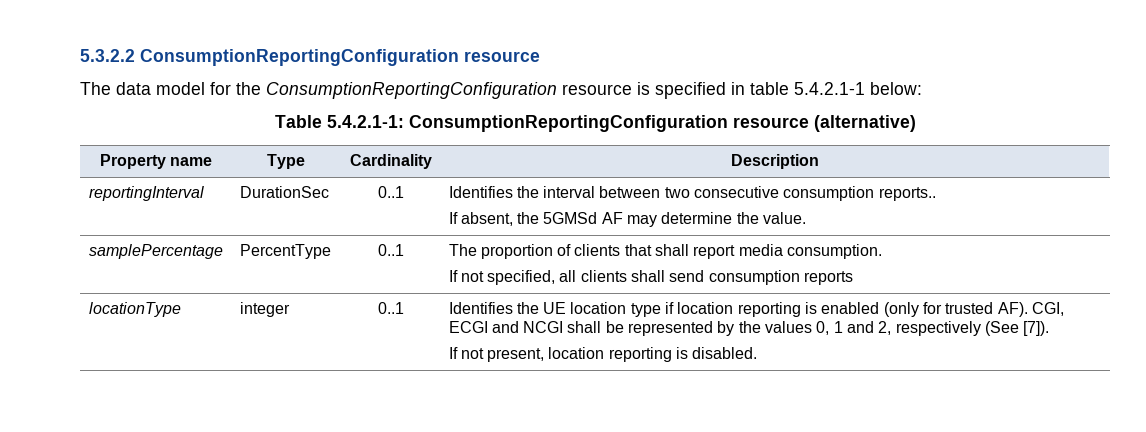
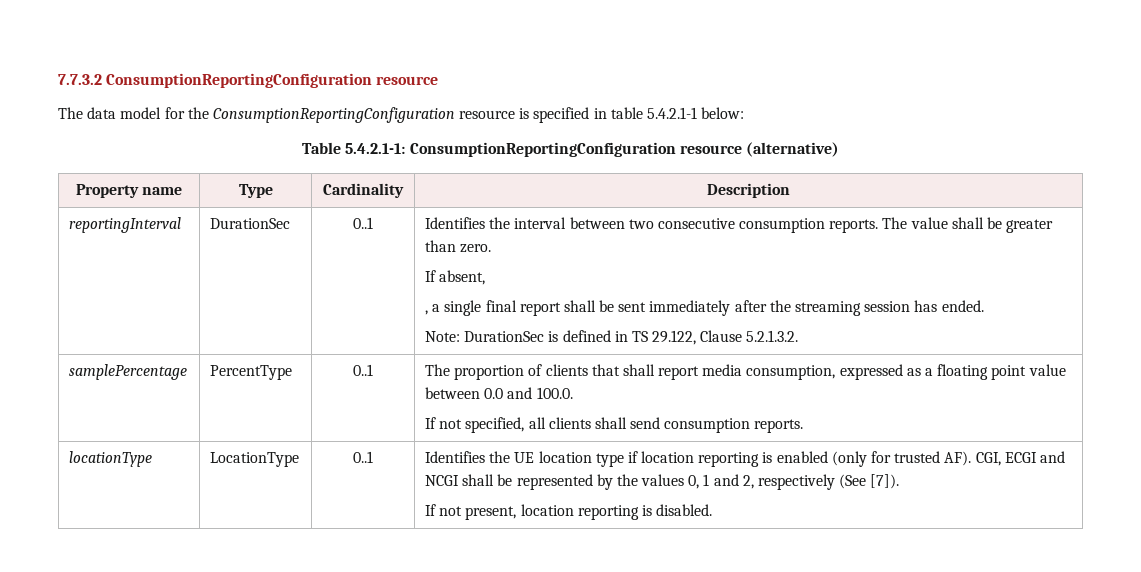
[80,49,135,62] 5.3.2.2 -> [58,74,102,85] 7.7.3.2
[878,187,936,201] [448,212,807,227] reports.. // If absent, the 5GMSd AF may determine the value. -> [829,217,1054,233] [425,240,492,253] [425,270,486,285] [425,300,984,316] [425,330,799,345] reports. The value shall be greater than zero. // If absent, // , a single final report shall be sent immediately after the streaming session has ended. // Note: DurationSec is defined in TS 29.122, Clause 5.2.1.3.2.
[787,244,883,259] consumption. -> [746,364,1066,380] [425,387,573,399] consumption, expressed as a floating point value between 0.0 and 100.0.
[804,271,854,285] reports -> [754,419,804,433] reports.
[239,302,290,317] integer -> [210,452,300,467] LocationType

